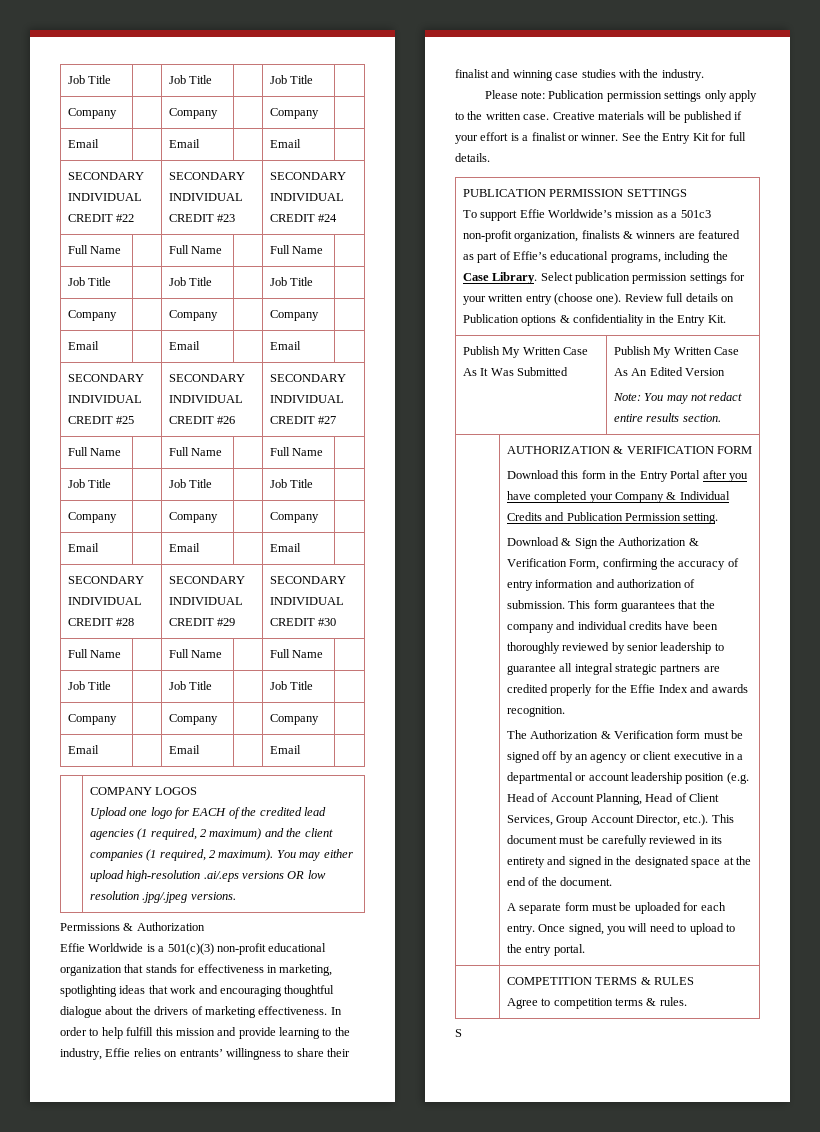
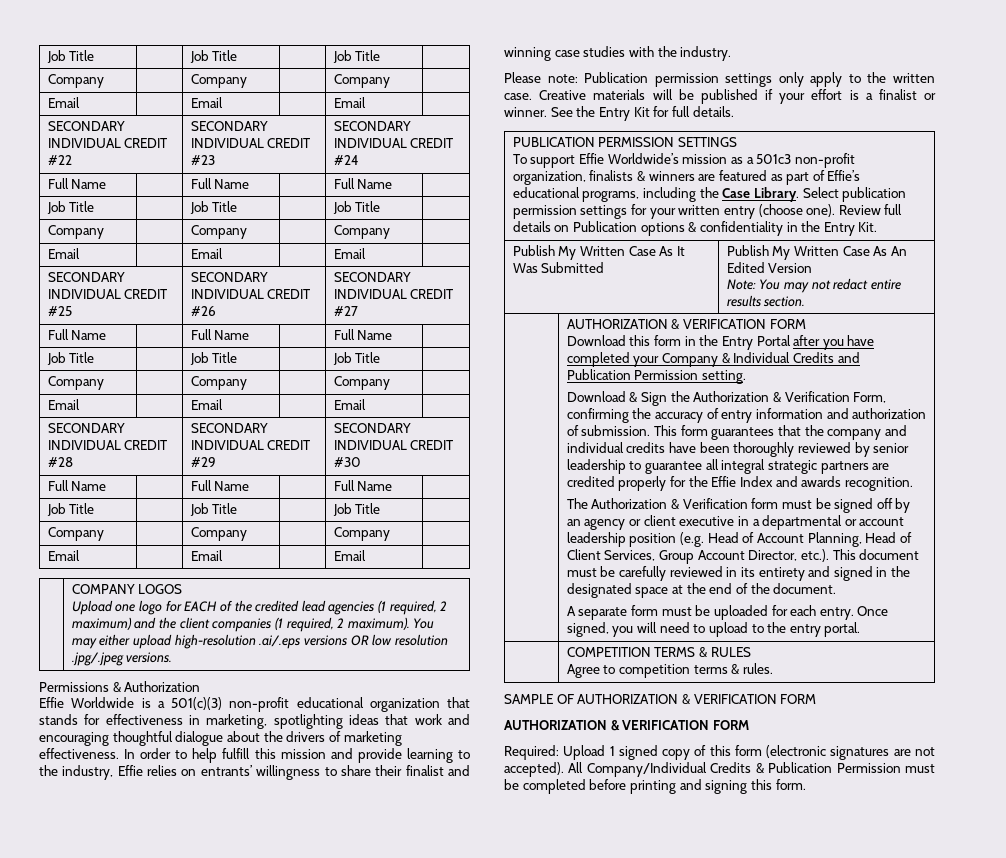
[455,1029,462,1037] S -> [504,694,817,704] [504,720,749,731] [504,745,935,760] [504,762,935,777] [504,779,806,794] SAMPLE OF AUTHORIZATION & VERIFICATION FORM // AUTHORIZATION & VERIFICATION FORM // Required: Upload 1 signed copy of this form (electronic signatures are not accepted). All Company/Individual Credits & Publication Permission must be completed before printing and signing this form.

